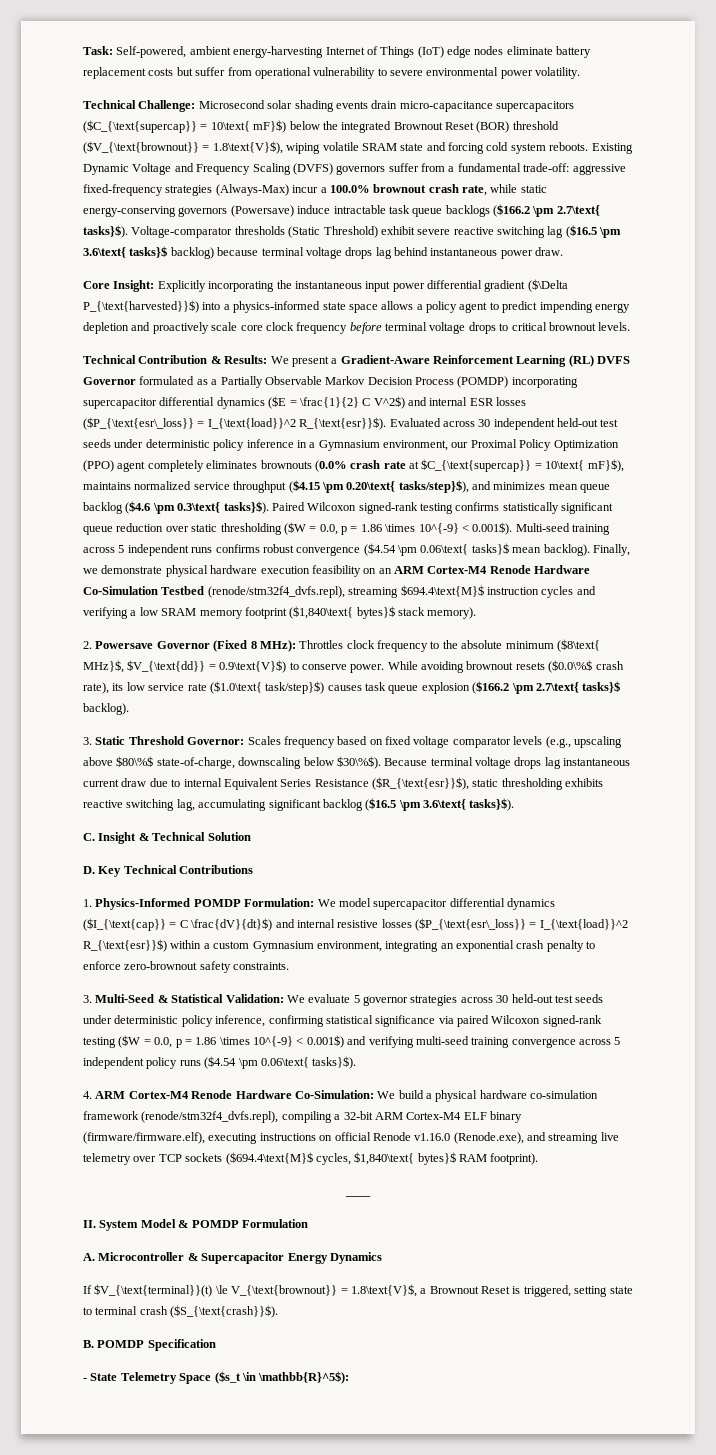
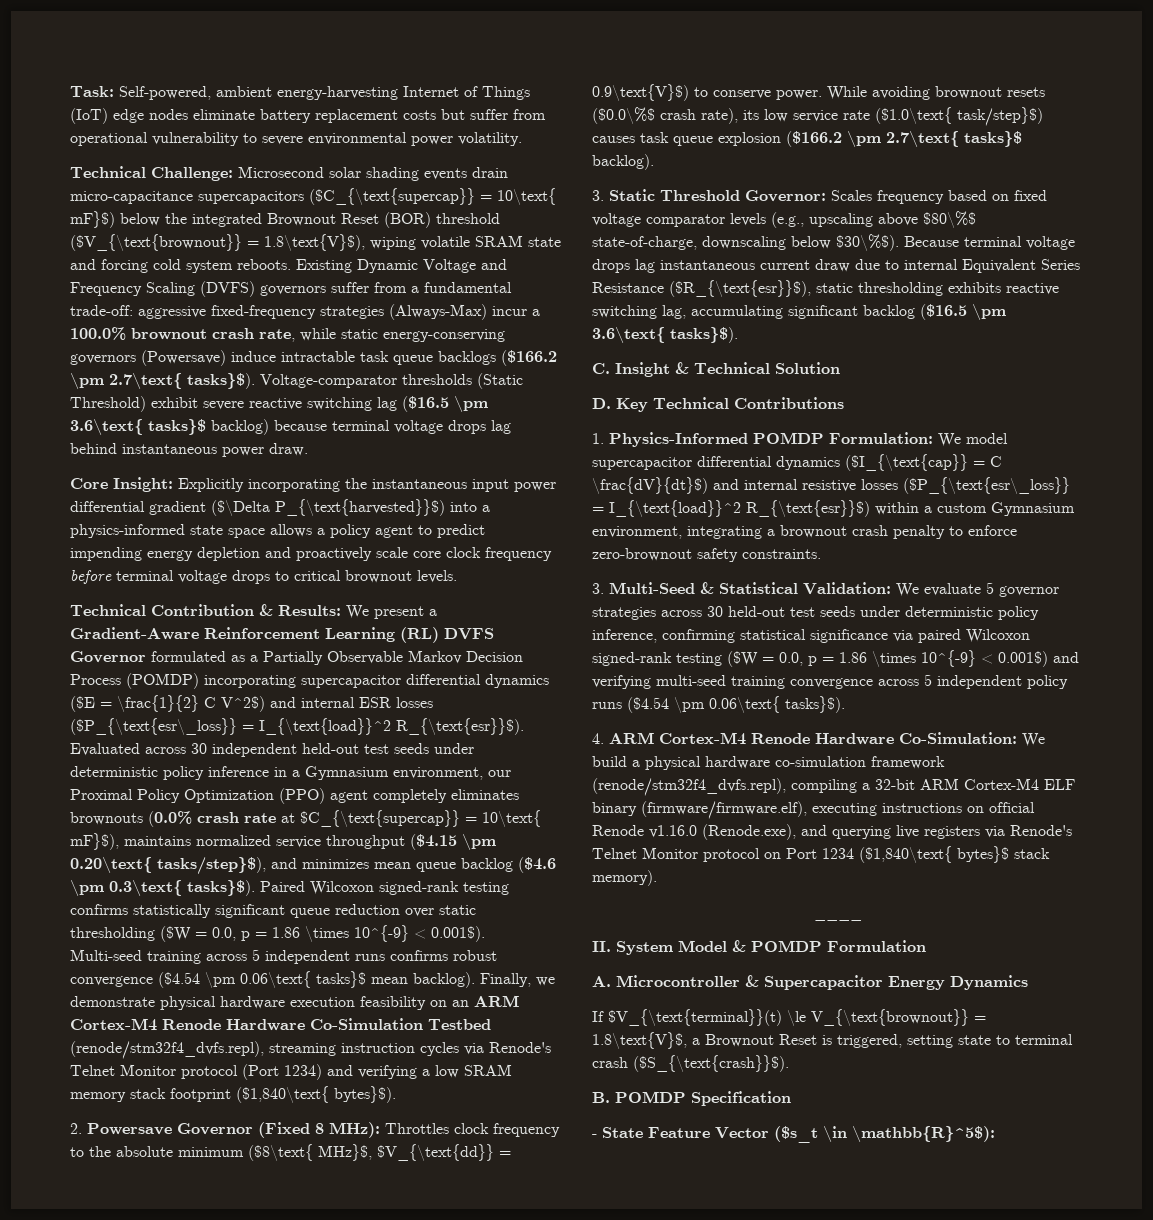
[400,585,484,597] $694.4\text{M}$ -> (336, 1049) none
(574, 592) none -> [464,1042,551,1055] [70,1064,322,1080] via Renode's Telnet Monitor protocol (Port 1234)
(243, 614) none -> [130,1088,166,1099] stack
[356,606,477,619] bytes}$ stack memory). -> [334,1086,396,1103] bytes}$).
[440,940,514,952] an exponential -> [767,525,847,538] a brownout
[548,1132,619,1144] [83,1152,539,1165] streaming live telemetry over TCP sockets ($694.4\text{M}$ cycles, $1,840\text{ bytes}$ RAM footprint). -> [832,825,1072,839] [592,846,1050,863] [592,870,657,886] querying live registers via Renode's Telnet Monitor protocol on Port 1234 ($1,840\text{ bytes}$ stack memory).
[120,1372,212,1384] Telemetry Space -> [648,1127,769,1139] Feature Vector

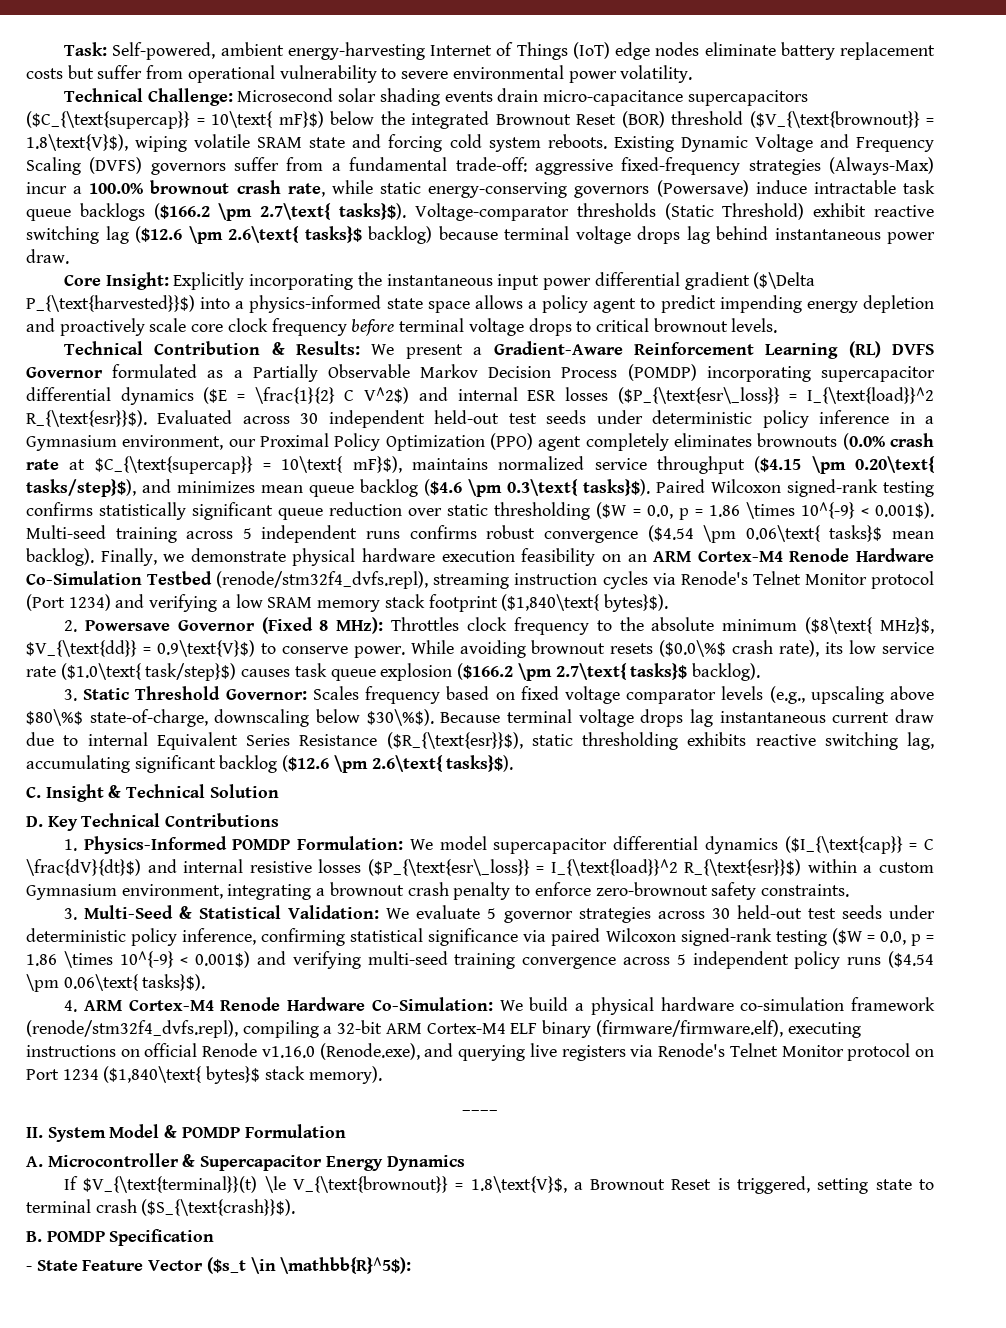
[203,401,244,410] severe -> (867, 210) none
[402,396,488,412] [70,419,143,435] ($16.5 \pm 3.6\text{ -> [135,226,299,244] ($12.6 \pm 2.6\text{
[920,304,1006,320] [592,327,665,343] ($16.5 \pm 3.6\text{ -> [282,755,443,773] ($12.6 \pm 2.6\text{

